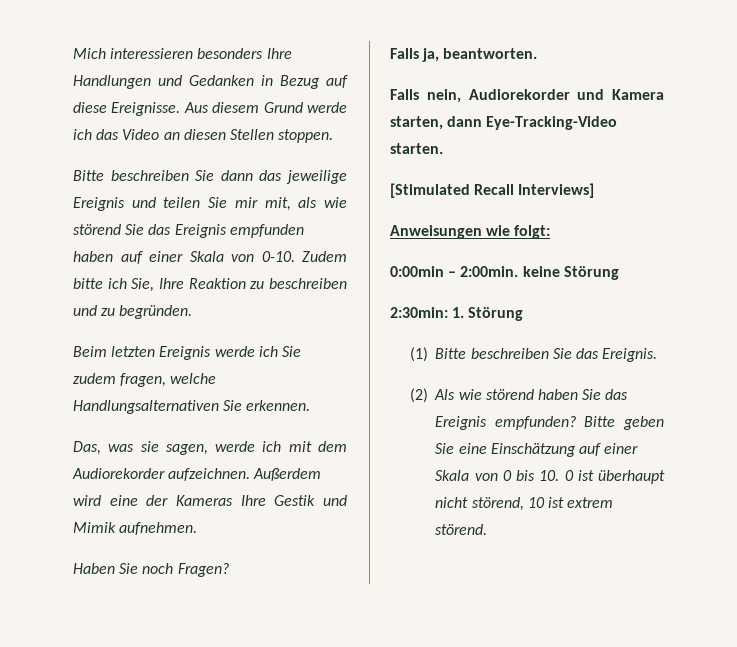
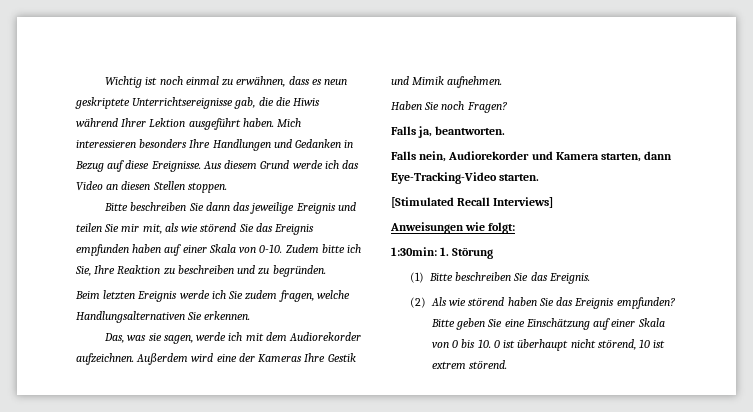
(73, 53) none -> [105,76,348,88] [75,97,321,109] [76,118,274,130] Wichtig ist noch einmal zu erwähnen, dass es neun geskriptete Unterrichtsereignisse gab, die die Hiwis während Ihrer Lektion ausgeführt haben.
[390,266,619,280] [390,307,448,318] 0:00min – 2:00min. keine Störung // 2:30min: -> [391,247,437,256] 1:30min:

